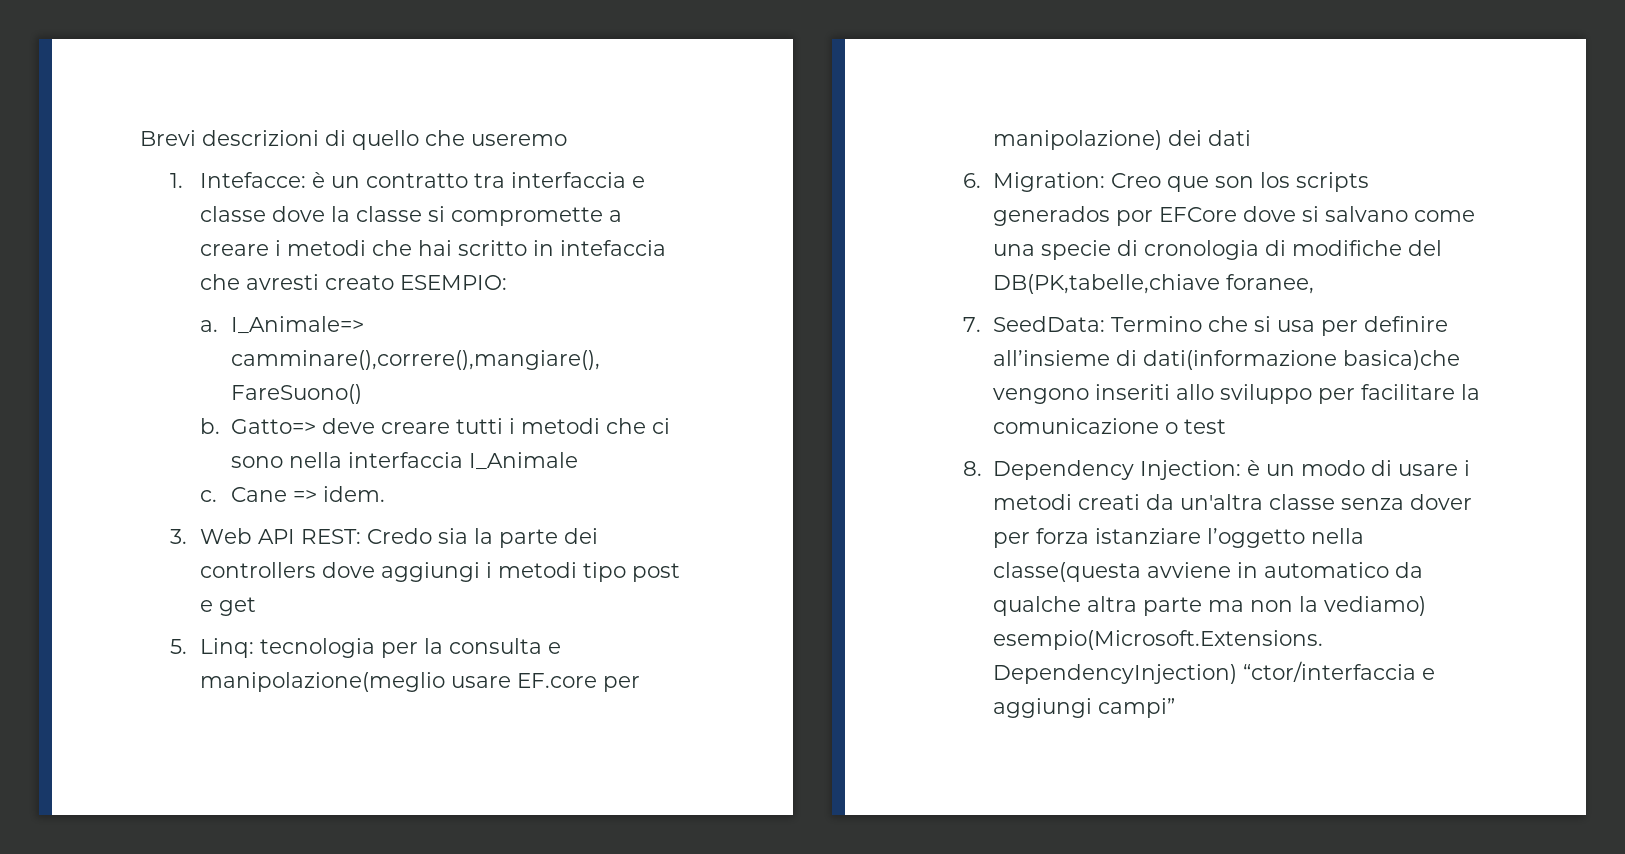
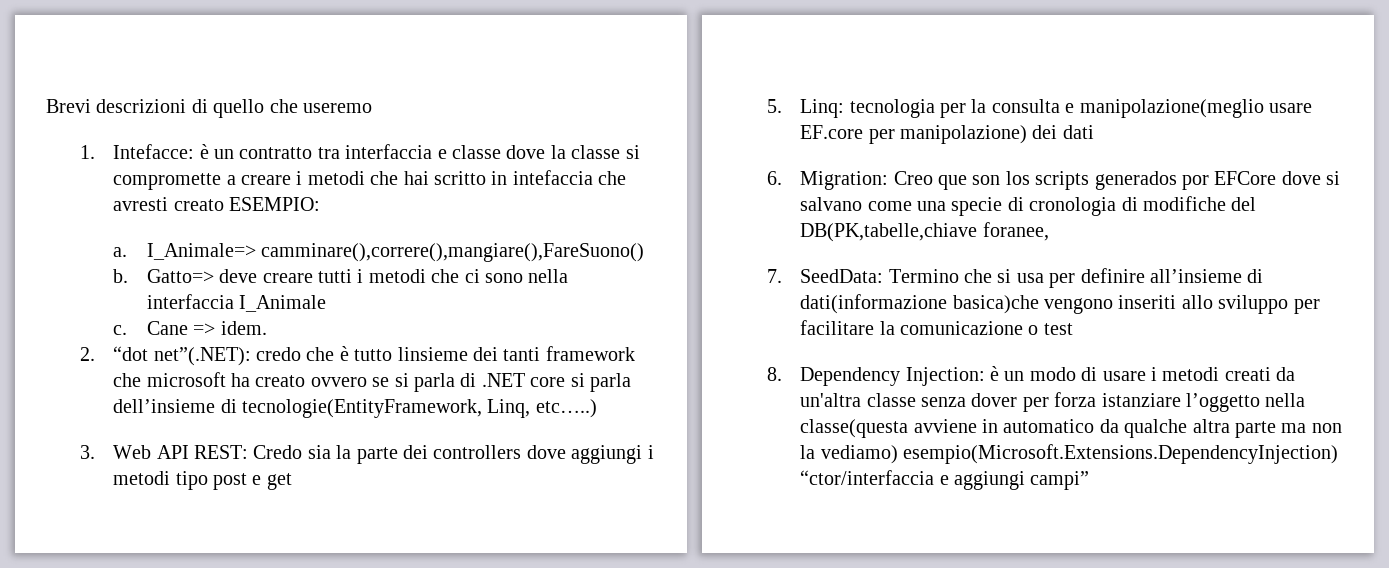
(385, 494) none -> [79,346,635,366] [113,372,631,392] [113,399,597,418] // 2. “dot net”(.NET): credo che è tutto linsieme dei tanti framework che microsoft ha creato ovvero se si parla di .NET core si parla dell’insieme di tecnologie(EntityFramework, Linq, etc…..)

